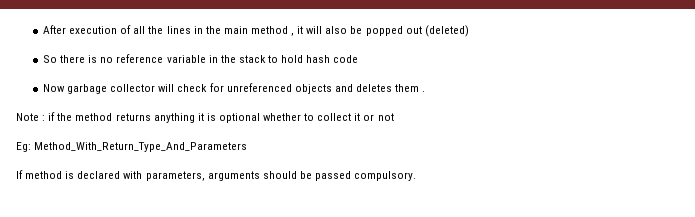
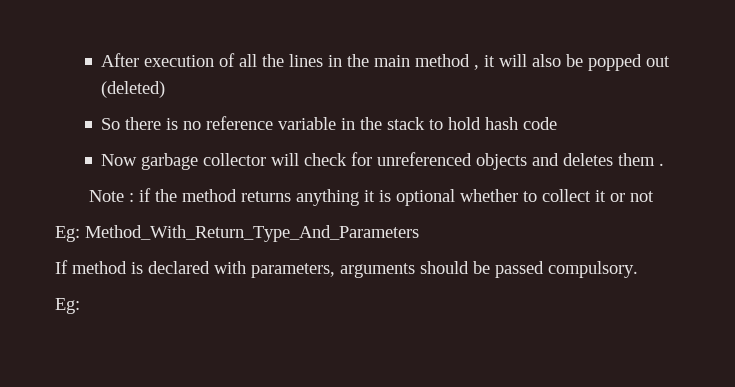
(417, 176) none -> [55,298,80,314] // Eg:

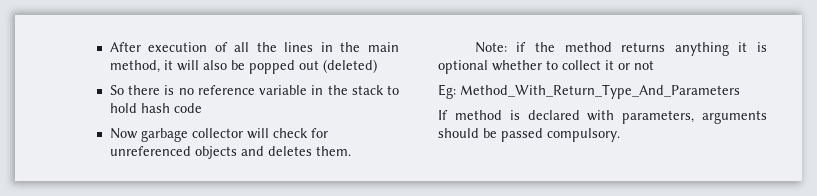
[415,54,480,70] method , -> [109,60,160,73] method,
[618,153,665,166] [89,190,135,202] them . // Note : -> [315,146,351,156] [474,42,507,53] them. // Note:
[55,298,80,314] // Eg: -> (620, 135) none

